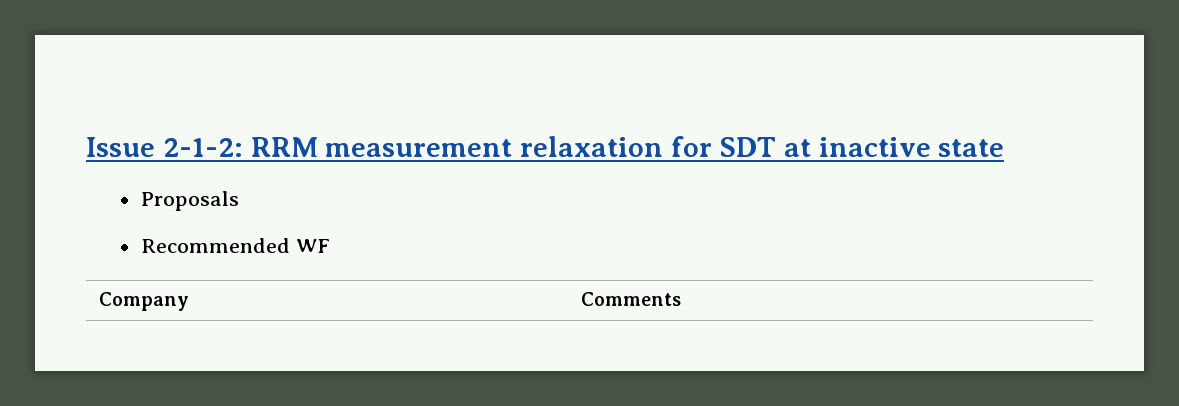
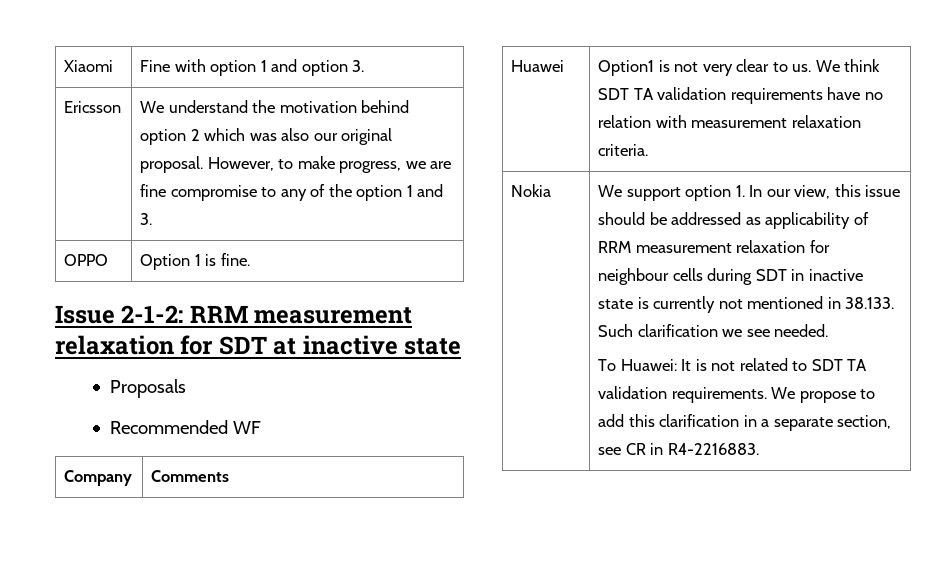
(86, 147) none -> [64,60,114,72] [140,59,365,76] [64,101,122,113] [140,100,410,113] [140,128,393,145] [140,156,452,173] [140,184,443,201] [140,213,153,225] [64,254,109,266] [140,253,250,270] Xiaomi | Fine with option 1 and option 3. // Ericsson | We understand the motivation behind option 2 which was also our original proposal. However, to make progress, we are fine compromise to any of the option 1 and 3. // OPPO | Option 1 is fine. //
(682, 299) none -> [511,60,565,72] [598,59,880,76] [598,87,883,104] [598,115,861,128] [598,144,649,156] [511,184,552,197] [598,184,900,201] [598,212,869,229] [598,240,830,253] [598,268,863,285] [598,296,895,313] [598,324,829,337] [598,358,867,371] [598,386,876,403] [598,414,892,431] [598,443,759,455] // Huawei | Option1 is not very clear to us. We think SDT TA validation requirements have no relation with measurement relaxation criteria. // Nokia | We support option 1. In our view, this issue should be addressed as applicability of RRM measurement relaxation for neighbour cells during SDT in inactive state is currently not mentioned in 38.133. Such clarification we see needed. // To Huawei: It is not related to SDT TA validation requirements. We propose to add this clarification in a separate section, see CR in R4-2216883.

